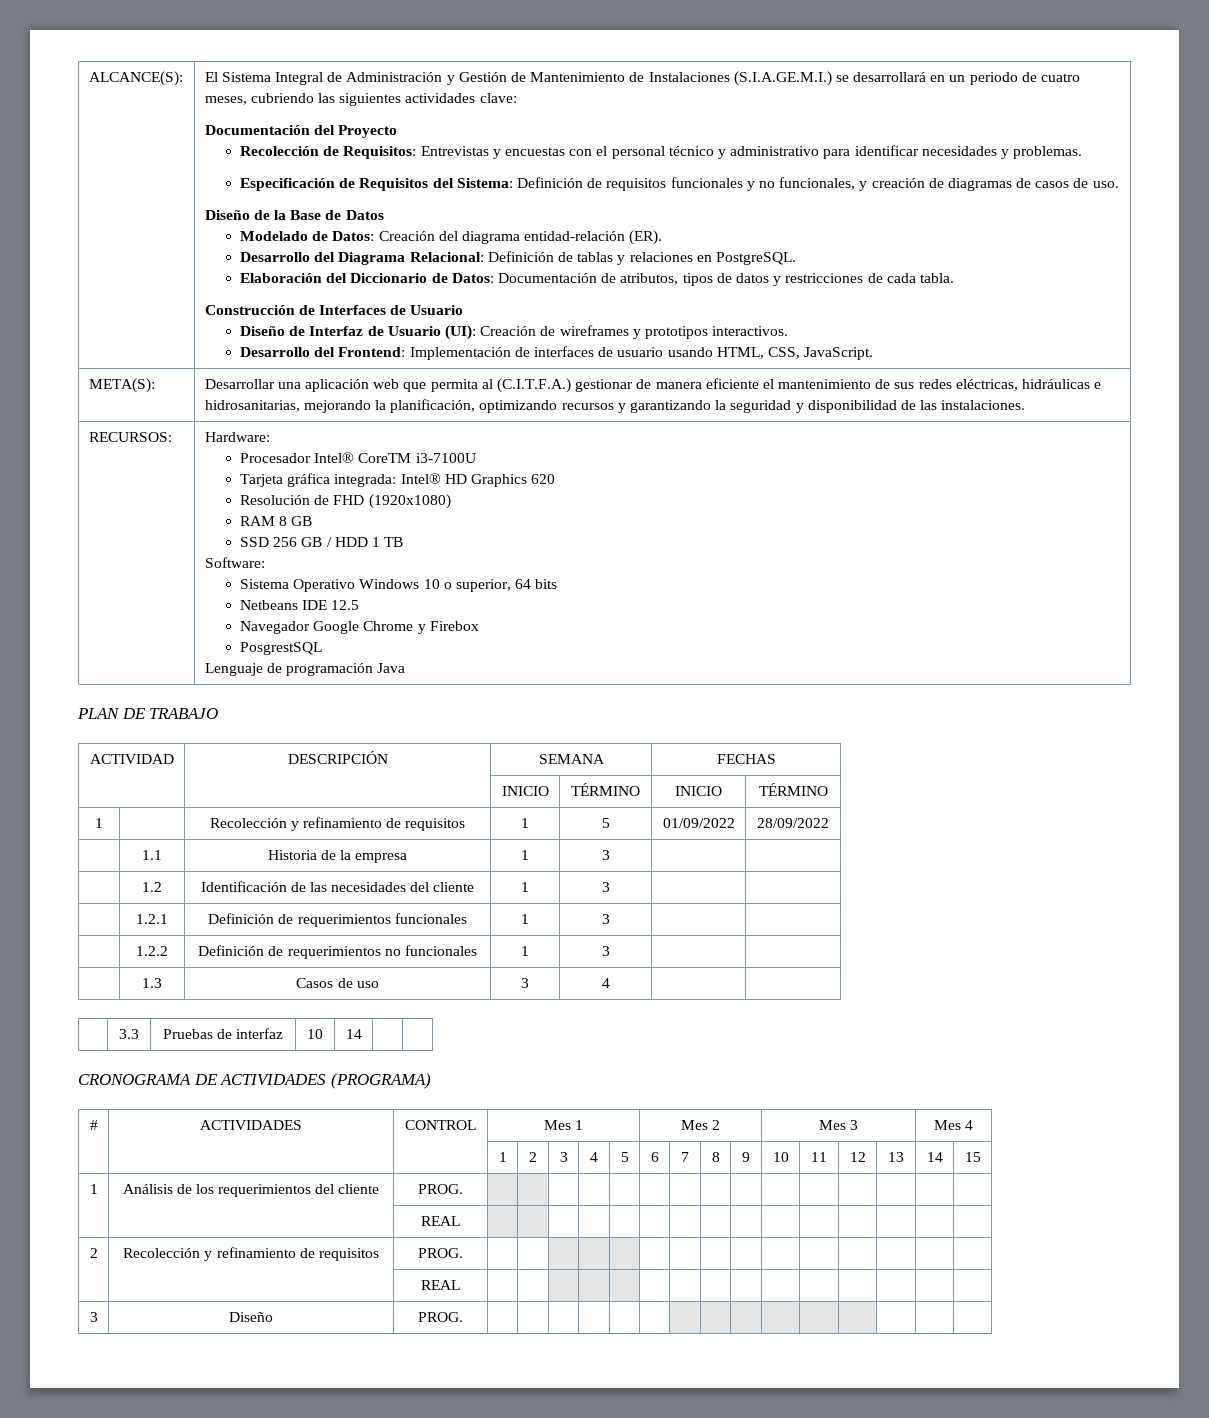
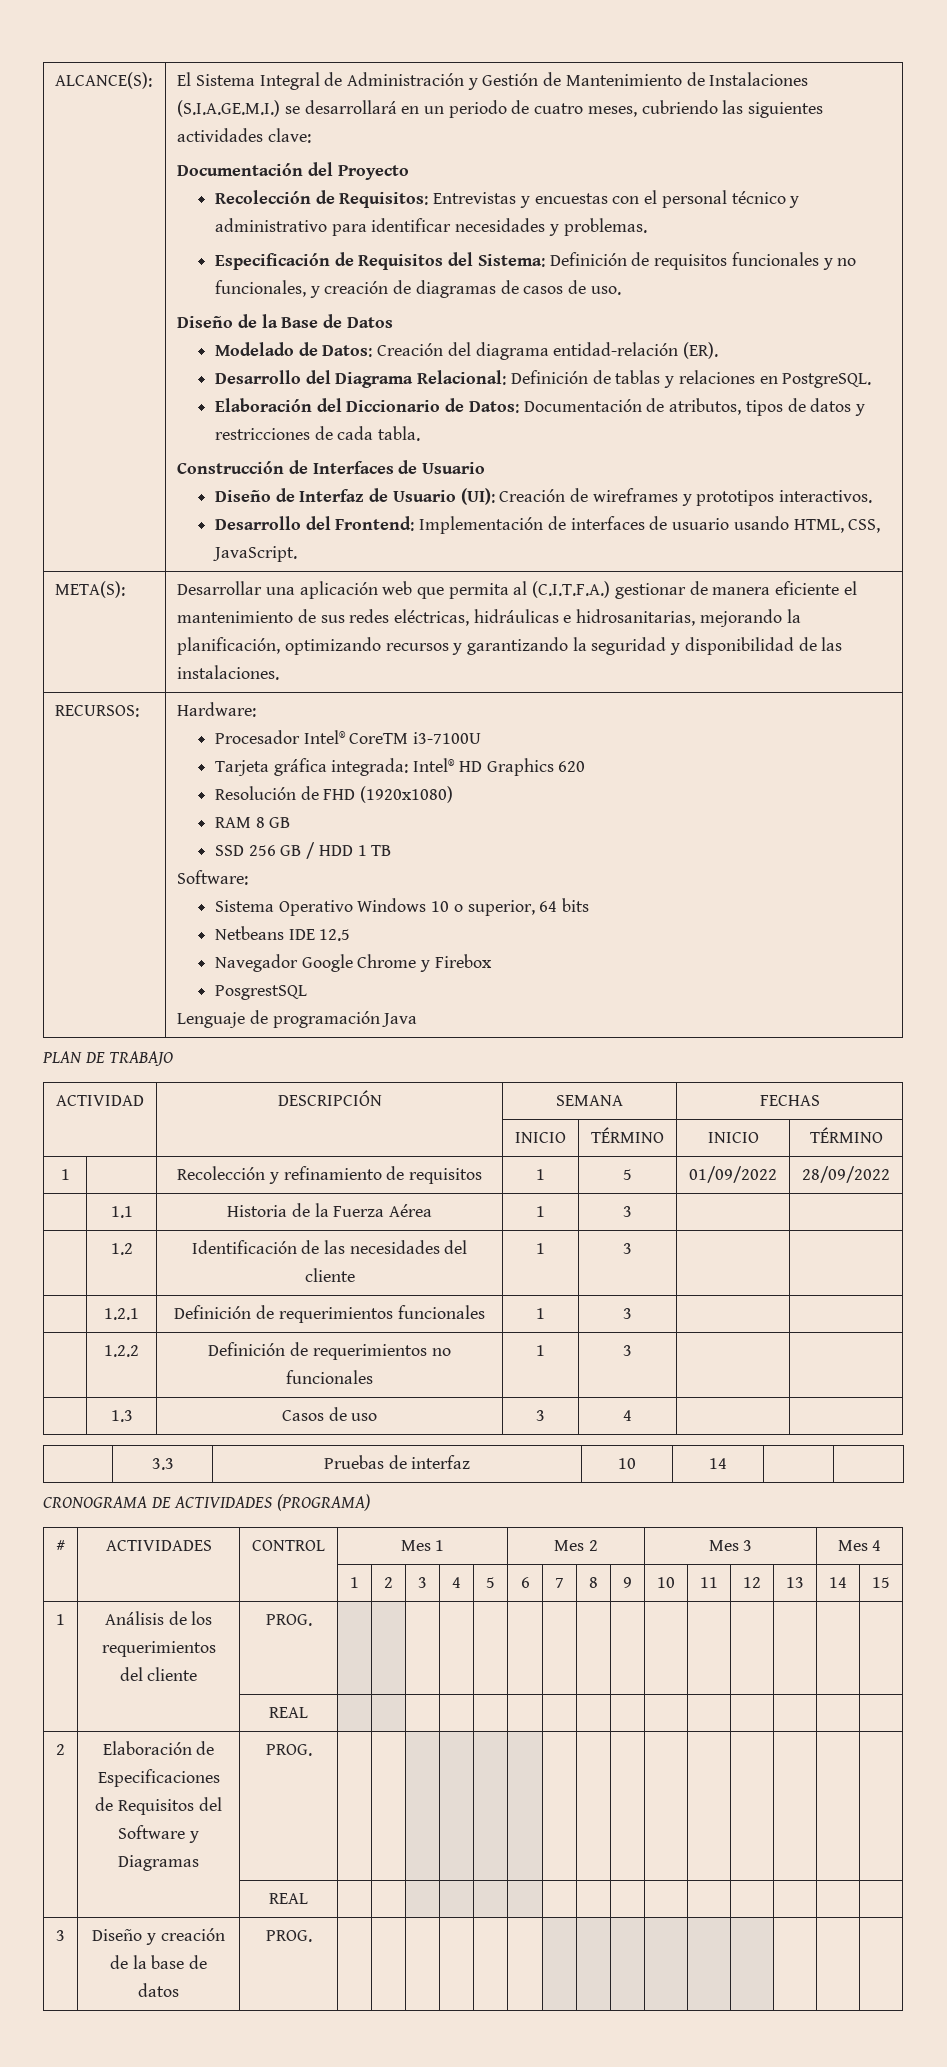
[355,853,408,863] empresa -> [333,1204,432,1217] Fuerza Aérea
[123,1247,379,1261] [418,1248,463,1258] [421,1280,460,1290] [89,1312,98,1322] [229,1312,273,1322] Recolección y refinamiento de requisitos | PROG. | | | | | | | | | | | | | | | // | | REAL | | | | | | | | | | | | | | | // 3 | Diseño -> [102,1741,215,1755] [97,1769,220,1787] [95,1797,222,1815] [118,1825,199,1843] [118,1855,199,1871] [265,1744,312,1756] [269,1893,308,1904] [56,1930,65,1941] [92,1928,225,1945] [109,1955,208,1969] [138,1983,179,1997] Elaboración de Especificaciones de Requisitos del Software y Diagramas | PROG. | | | | | | | | | | | | | | | // | | REAL | | | | | | | | | | | | | | | // 3 | Diseño y creación de la base de datos

